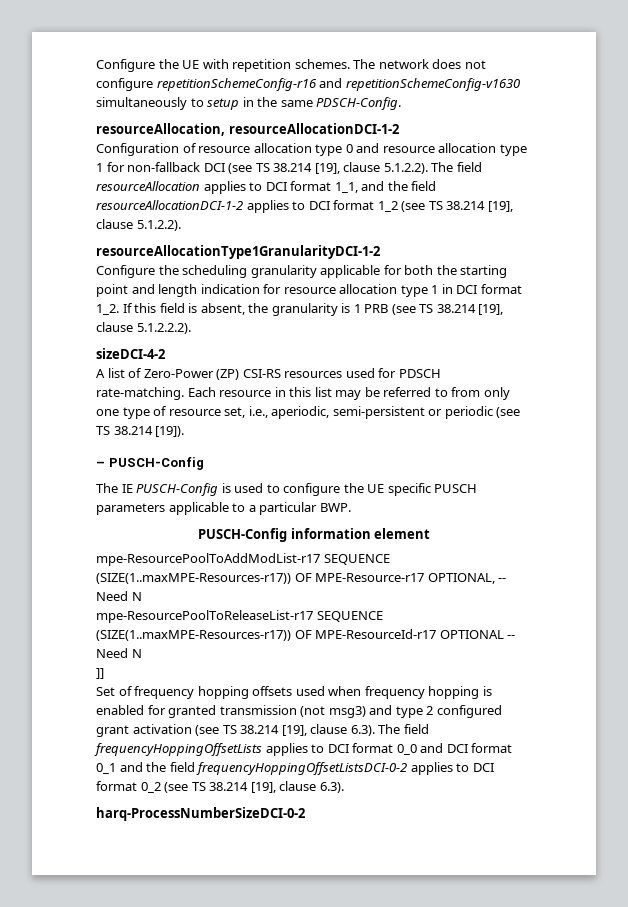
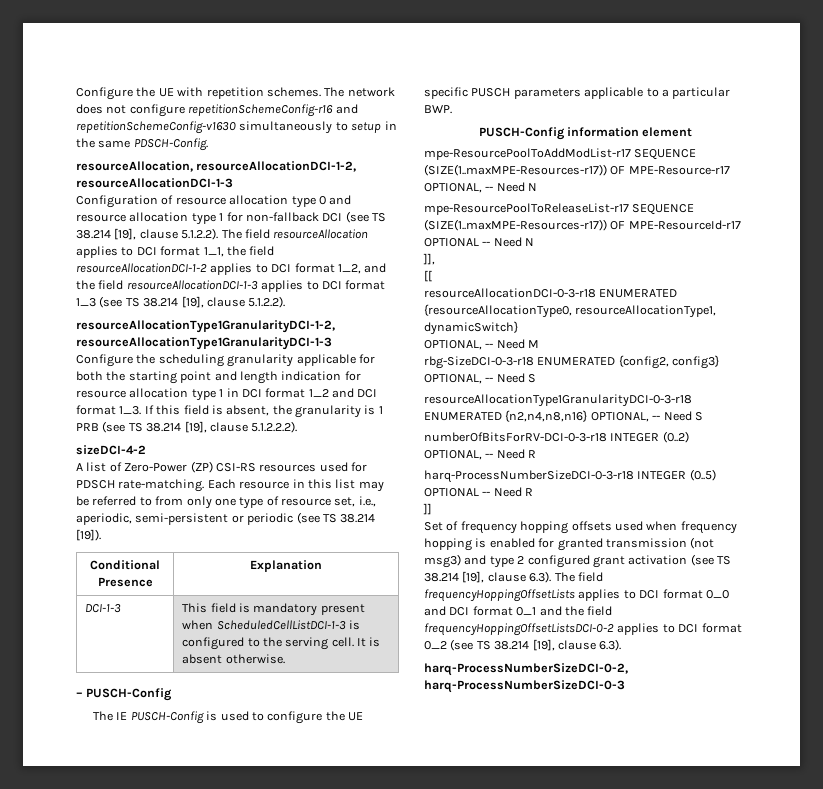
[228,123,399,134] resourceAllocationDCI-1-2 -> [196,161,357,172] [76,178,233,188] resourceAllocationDCI-1-2, resourceAllocationDCI-1-3
[361,181,385,191] and -> (224, 252) none
[377,201,398,212] 1_2 -> [337,263,387,274] [76,280,386,292] [76,298,96,307] 1_2, and the field resourceAllocationDCI-1-3 applies to DCI format 1_3
[96,245,380,259] resourceAllocationType1GranularityDCI-1-2 -> [76,320,335,333] [76,337,332,350] resourceAllocationType1GranularityDCI-1-2, resourceAllocationType1GranularityDCI-1-3
[96,304,119,315] 1_2. -> [308,388,378,398] [76,405,142,415] 1_2 and DCI format 1_3.
(185, 431) none -> [90,560,160,570] [97,577,153,587] [249,560,322,572] [85,604,122,613] [182,603,365,616] [182,620,360,630] [182,637,381,650] [182,654,285,664] // Conditional Presence | Explanation // DCI-1-3 | This field is mandatory present when ScheduledCellListDCI-1-3 is configured to the serving cell. It is absent otherwise.
(142, 653) none -> [423,253,435,265] [424,270,432,282] [424,288,678,298] [424,304,717,318] [424,321,518,335] [424,339,540,350] [424,355,720,369] [424,373,537,384] [424,394,692,407] [424,410,703,422] [424,431,689,443] [424,449,537,460] [424,469,716,483] [424,487,534,497] // ]], // [[ // resourceAllocationDCI-0-3-r18 ENUMERATED {resourceAllocationType0, resourceAllocationType1, dynamicSwitch} // OPTIONAL, -- Need M // rbg-SizeDCI-0-3-r18 ENUMERATED {config2, config3} OPTIONAL, -- Need S // resourceAllocationType1GranularityDCI-0-3-r18 ENUMERATED {n2,n4,n8,n16} OPTIONAL, -- Need S // numberOfBitsForRV-DCI-0-3-r18 INTEGER (0..2) OPTIONAL, -- Need R // harq-ProcessNumberSizeDCI-0-3-r18 INTEGER (0..5) OPTIONAL -- Need R
[96,807,305,821] harq-ProcessNumberSizeDCI-0-2 -> [424,663,628,676] [424,680,625,693] harq-ProcessNumberSizeDCI-0-2, harq-ProcessNumberSizeDCI-0-3

